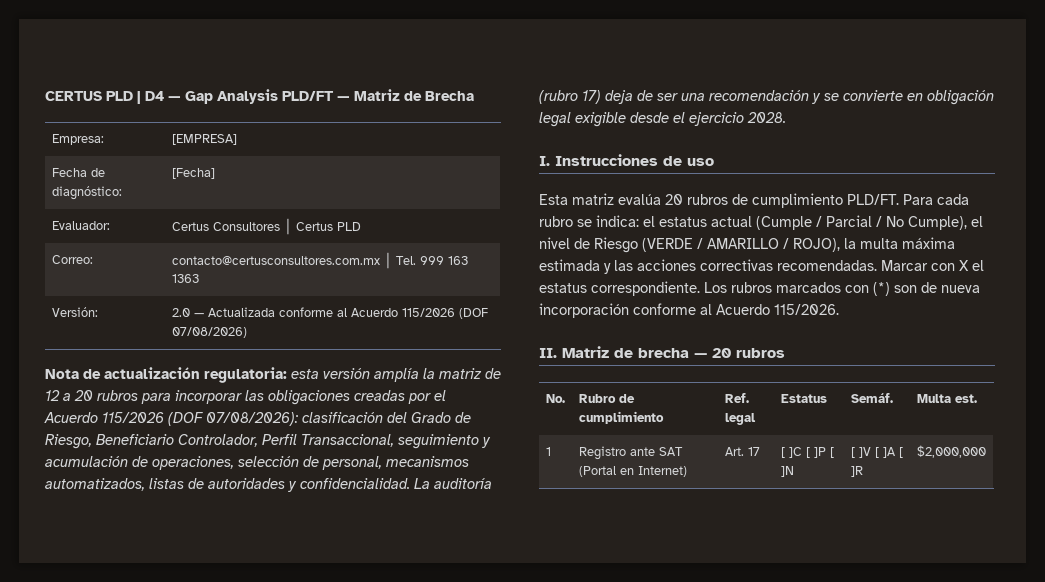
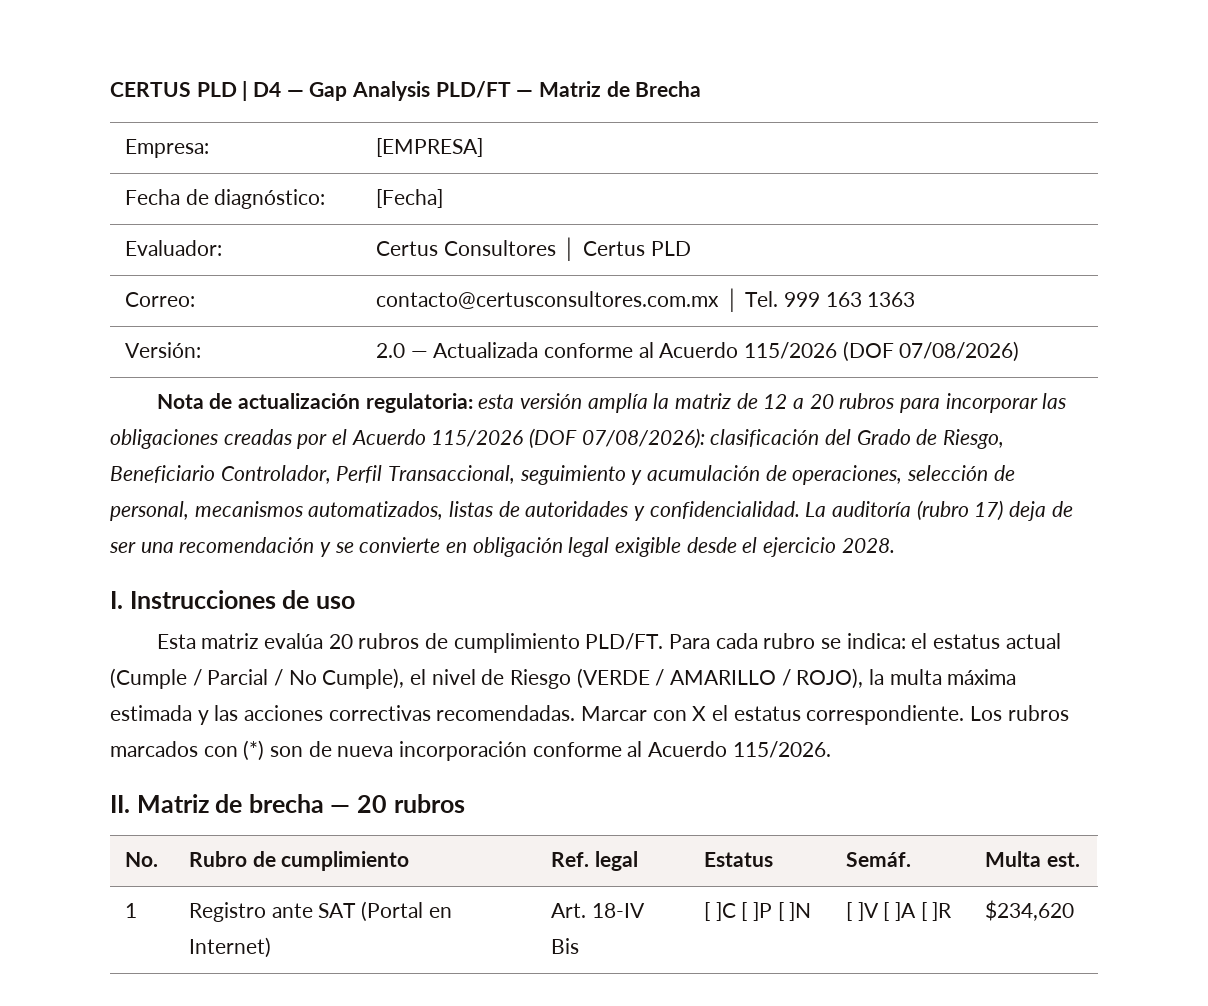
[747,447,760,456] 17 -> [591,903,645,918] [551,938,580,954] 18-IV Bis
[916,445,986,458] $2,000,000 -> [985,900,1075,921] $234,620

